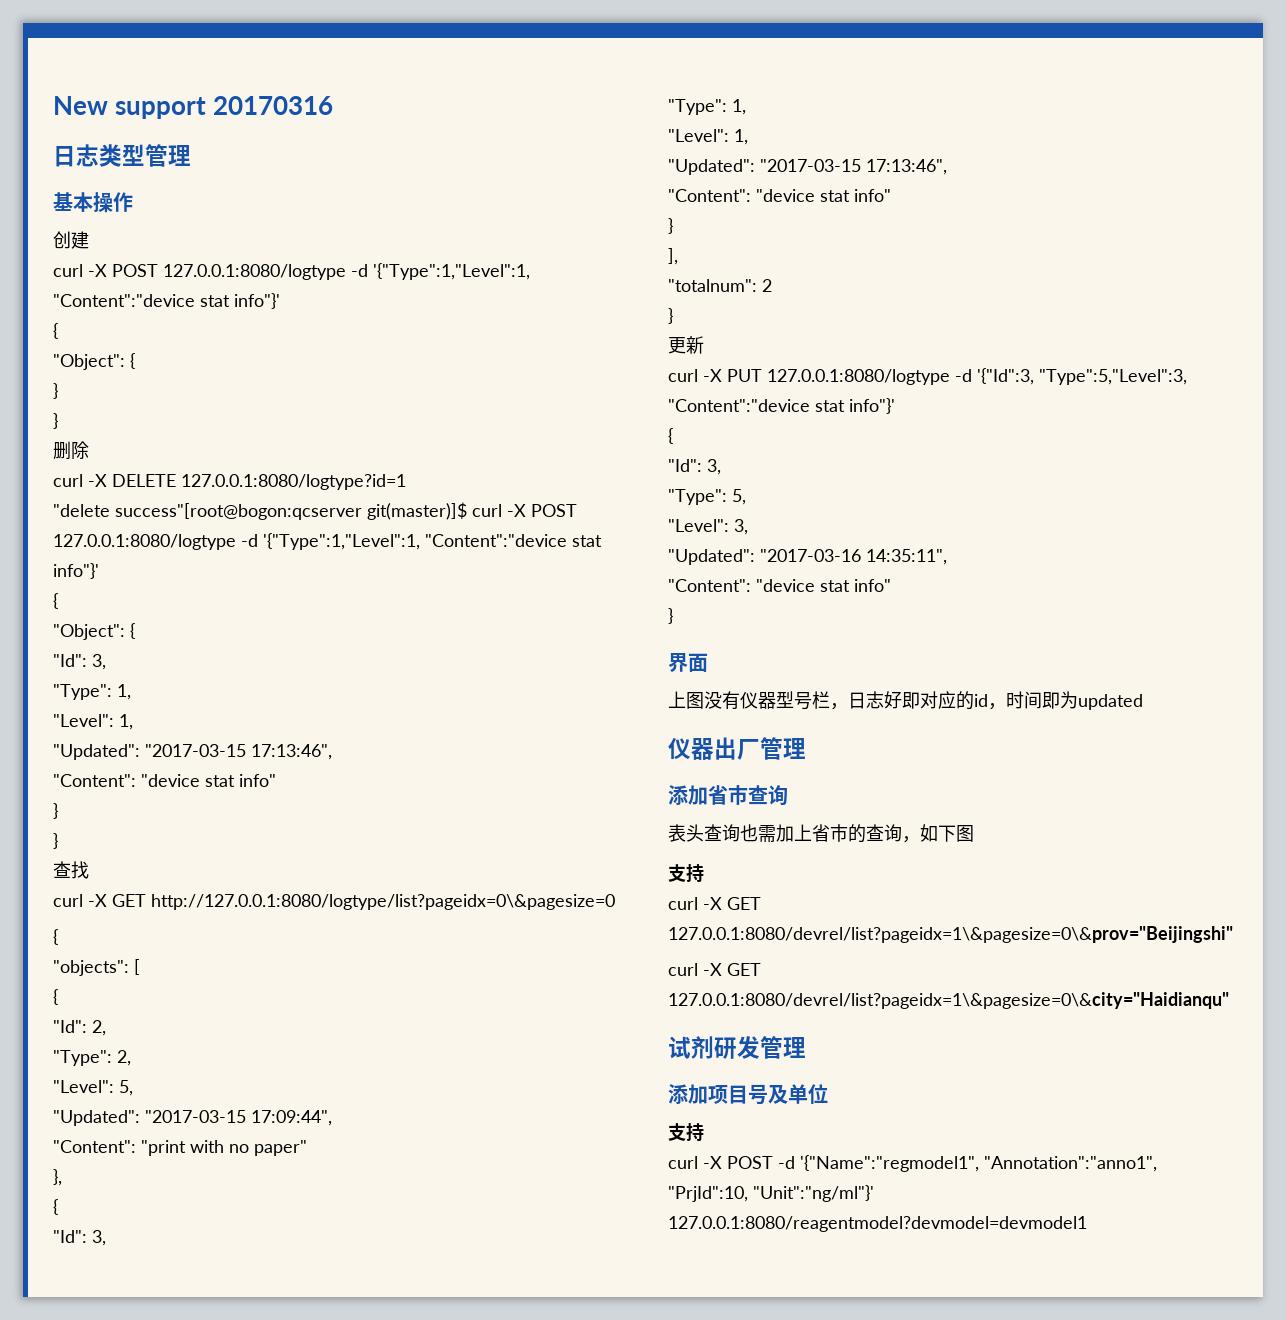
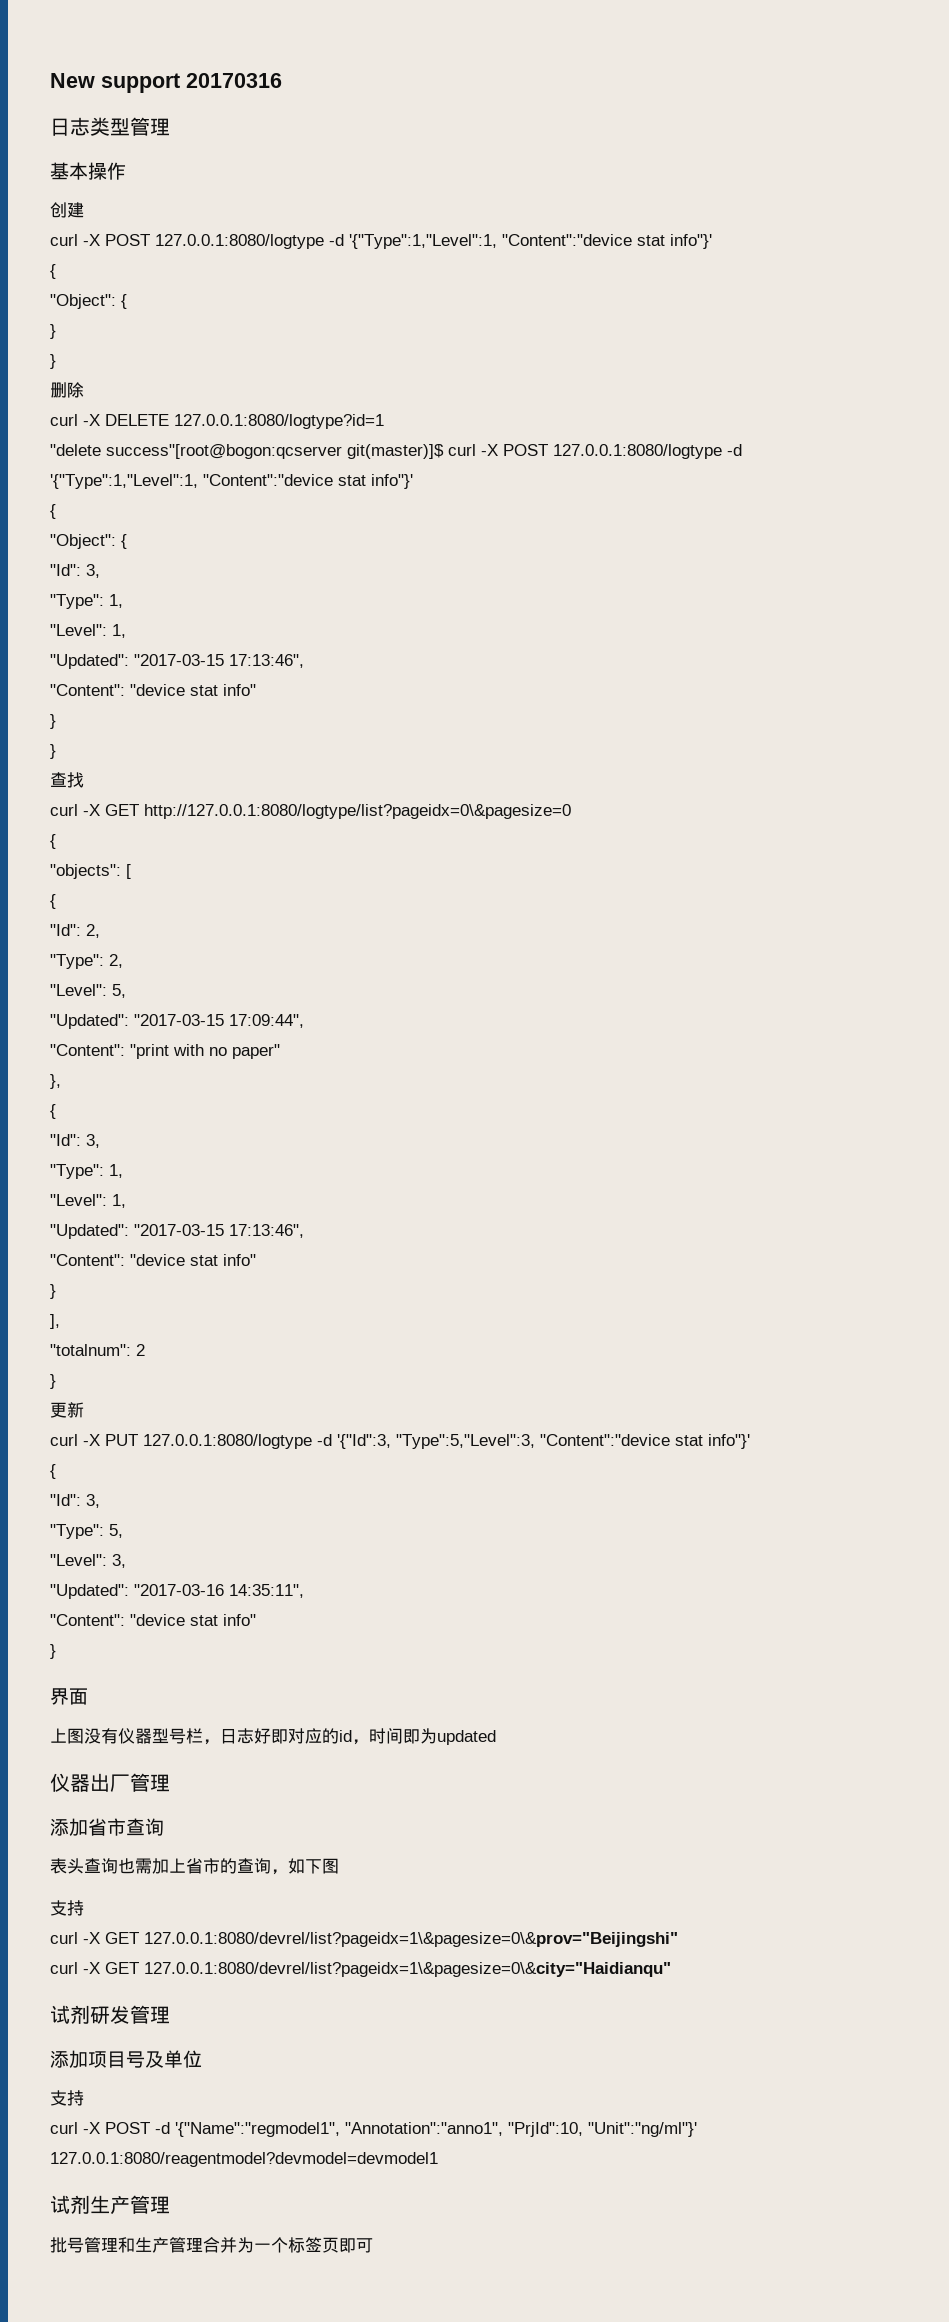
(1087, 1224) none -> [50,2195,170,2214] [50,2237,373,2253] // 试剂生产管理 // 批号管理和生产管理合并为一个标签页即可

